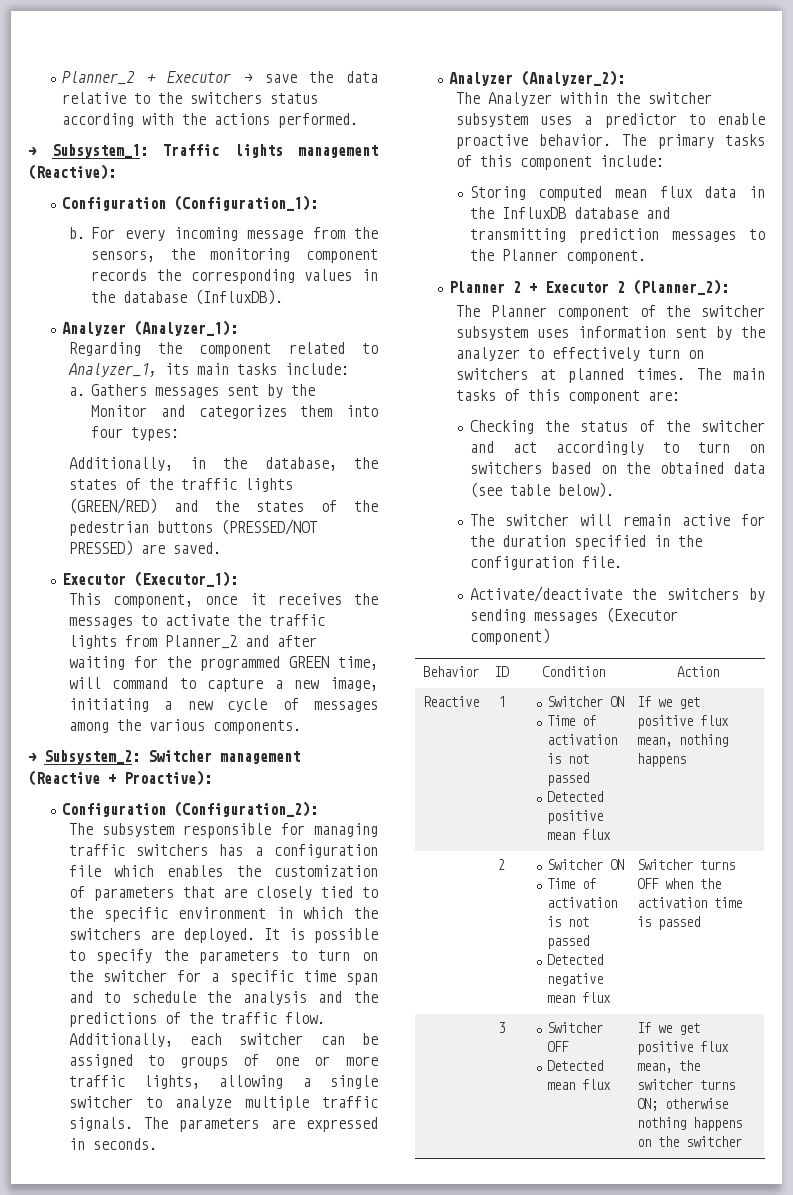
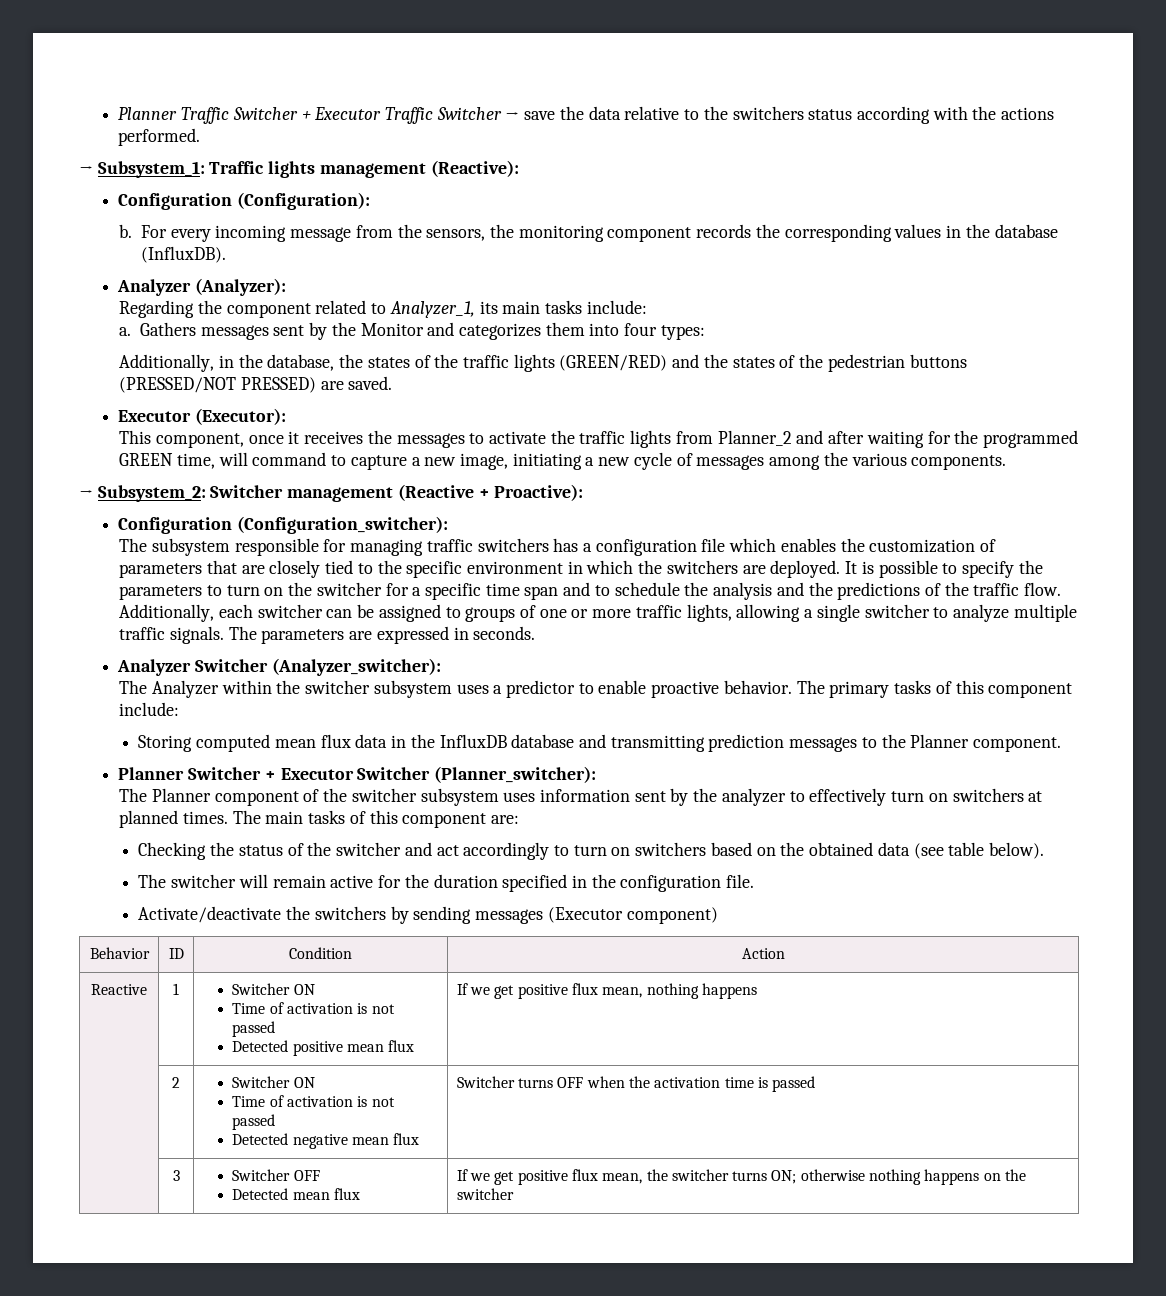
[62,71,232,85] Planner_2 + Executor -> [118,107,502,124] Planner Traffic Switcher + Executor Traffic Switcher
[174,195,319,211] (Configuration_1): -> [237,192,371,210] (Configuration):
[134,320,239,336] (Analyzer_1): -> [195,278,287,296] (Analyzer):
[134,571,239,587] (Executor_1): -> [195,408,287,425] (Executor):
[174,801,319,817] (Configuration_2): -> [237,516,449,534] (Configuration_switcher):
[521,70,626,86] (Analyzer_2): -> [195,658,441,676] Switcher (Analyzer_switcher):
[513,279,730,295] 2 + Executor 2 (Planner_2): -> [188,766,596,783] Switcher + Executor Switcher (Planner_switcher):

